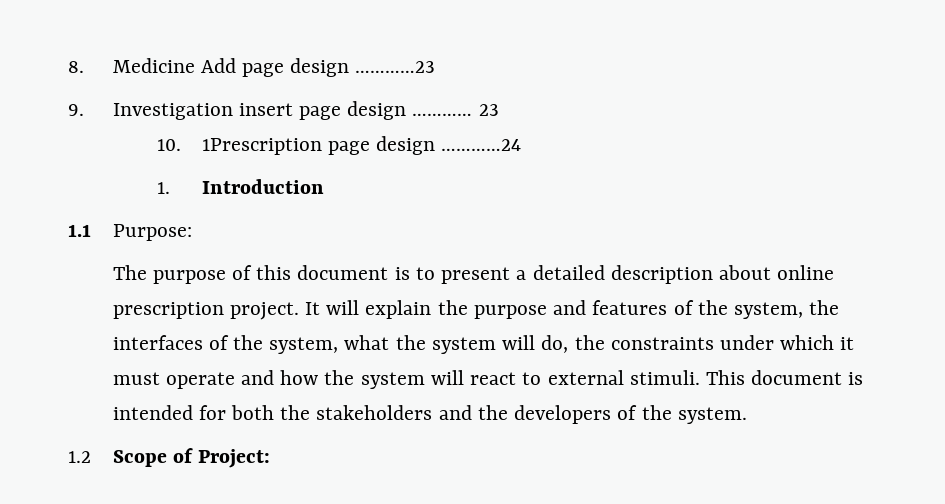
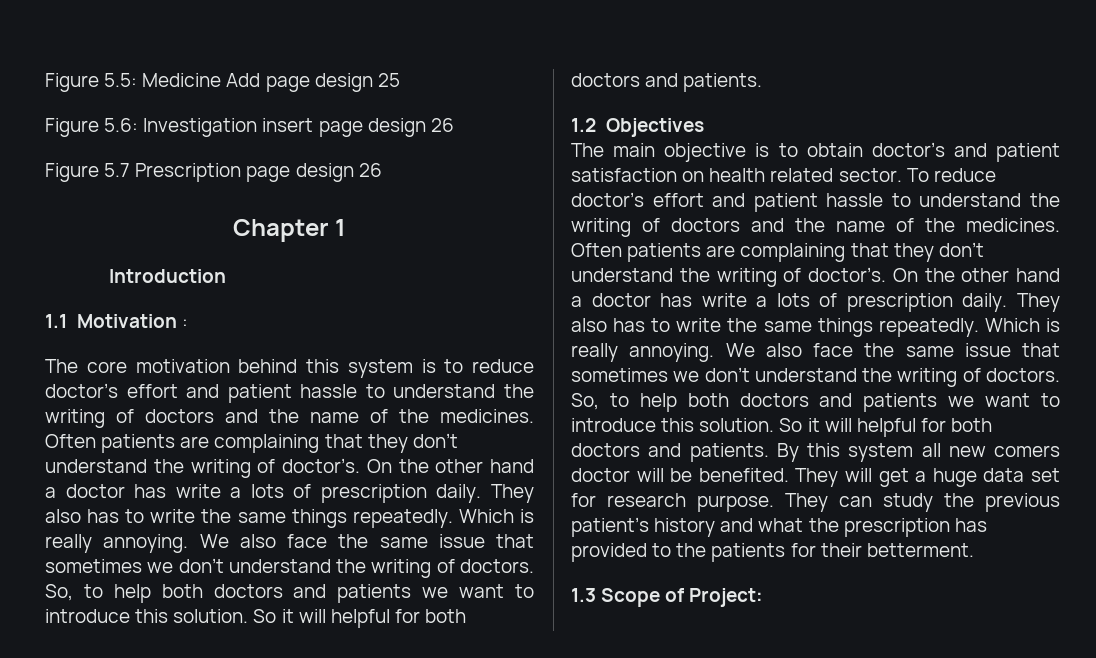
[68,61,84,73] 8. -> [45,73,138,92] Figure 5.5:
[355,61,436,73] [68,104,84,116] …………23 // 9. -> [377,73,400,87] [45,118,139,137] 25 // Figure 5.6:
[412,104,499,116] [157,136,522,155] [157,182,171,194] ………… 23 // 10. 1Prescription page design …………24 // 1. -> [430,118,454,132] [45,163,382,182] [232,219,347,242] 26 // Figure 5.7 Prescription page design 26 // Chapter 1 //
[112,224,192,241] [112,265,835,284] [112,300,840,320] [112,335,855,354] [112,370,864,389] [112,405,747,424] [68,451,91,463] Purpose: // The purpose of this document is to present a detailed description about online prescription project. It will explain the purpose and features of the system, the interfaces of the system, what the system will do, the constraints under which it must operate and how the system will react to external stimuli. This document is intended for both the stakeholders and the developers of the system. // 1.2 -> [76,314,188,328] [45,359,534,378] [45,383,534,403] [45,409,534,428] [45,433,458,453] [45,458,534,478] [45,484,534,503] [45,509,534,528] [45,534,534,553] [45,558,534,578] [45,584,535,603] [45,609,467,628] [571,73,763,92] [571,118,704,137] [571,142,1060,162] [571,168,996,182] [571,192,1060,212] [571,218,1060,237] [571,242,984,262] [571,267,1060,287] [571,293,1060,312] [571,318,1060,337] [571,343,1060,362] [571,367,1060,387] [571,393,1060,412] [571,418,993,437] [571,443,1060,462] [571,468,1060,487] [571,493,1060,512] [571,517,987,537] [571,543,974,562] [571,588,596,602] Motivation : // The core motivation behind this system is to reduce doctor’s effort and patient hassle to understand the writing of doctors and the name of the medicines. Often patients are complaining that they don’t understand the writing of doctor’s. On the other hand a doctor has write a lots of prescription daily. They also has to write the same things repeatedly. Which is really annoying. We also face the same issue that sometimes we don’t understand the writing of doctors. So, to help both doctors and patients we want to introduce this solution. So it will helpful for both doctors and patients. // 1.2 Objectives // The main objective is to obtain doctor’s and patient satisfaction on health related sector. To reduce doctor’s effort and patient hassle to understand the writing of doctors and the name of the medicines. Often patients are complaining that they don’t understand the writing of doctor’s. On the other hand a doctor has write a lots of prescription daily. They also has to write the same things repeatedly. Which is really annoying. We also face the same issue that sometimes we don’t understand the writing of doctors. So, to help both doctors and patients we want to introduce this solution. So it will helpful for both doctors and patients. By this system all new comers doctor will be benefited. They will get a huge data set for research purpose. They can study the previous patient’s history and what the prescription has provided to the patients for their betterment. // 1.3

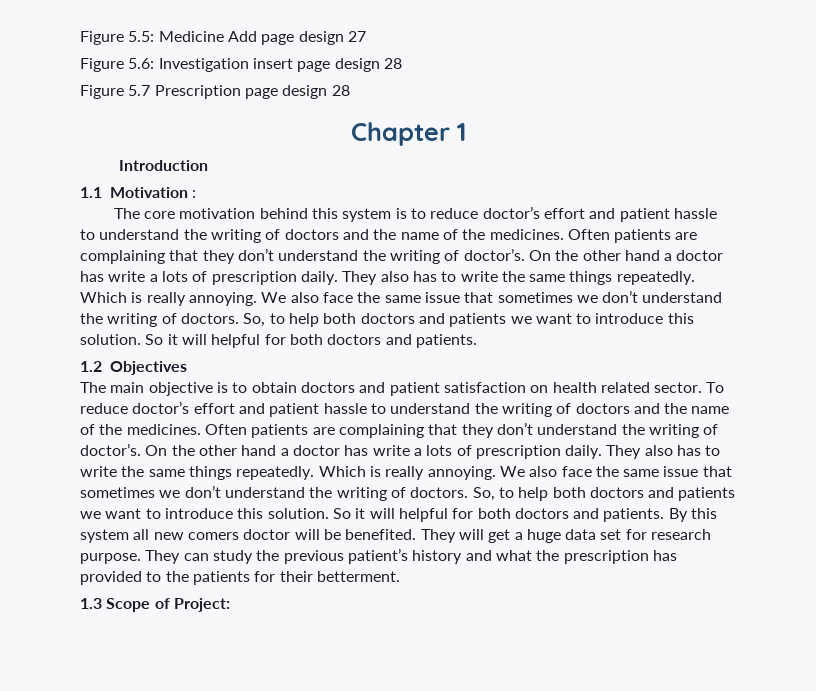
[377,73,400,87] 25 -> [347,31,366,42] 27
[430,118,454,132] 26 -> [383,58,402,69] 28
[358,163,382,177] 26 -> [331,85,350,96] 28
[871,142,945,157] doctor’s -> [300,382,355,393] doctors

